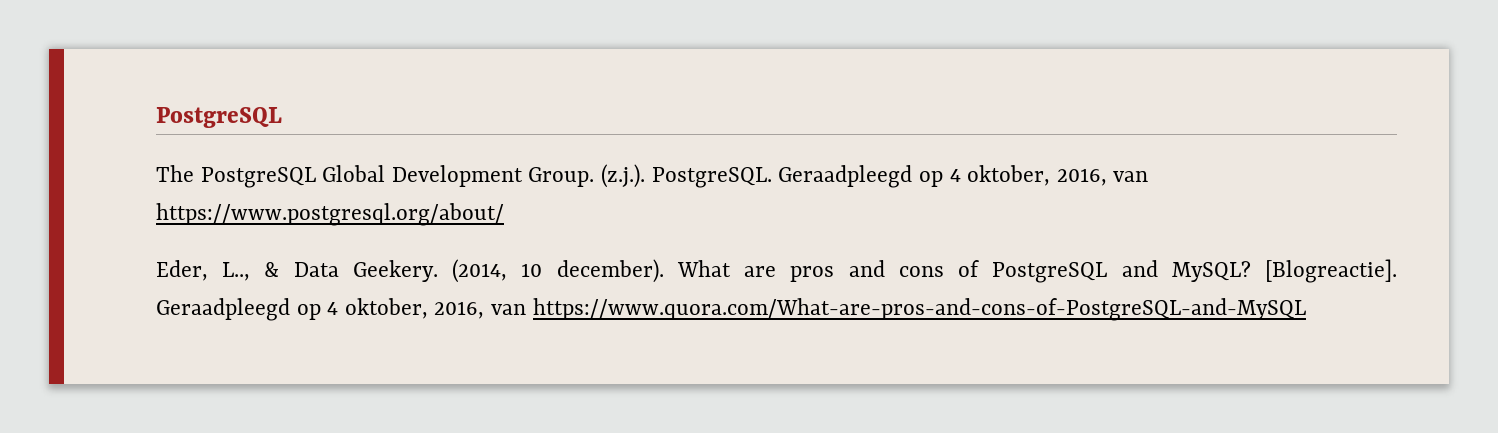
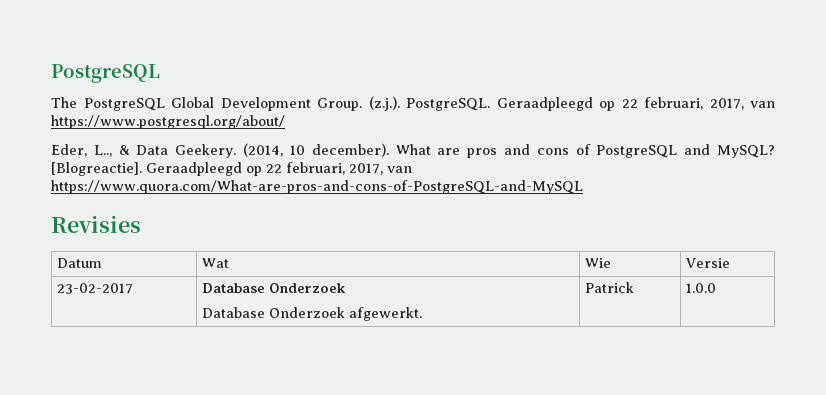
[949,165,1107,186] 4 oktober, 2016, -> [621,97,744,110] 22 februari, 2017,
[327,298,485,319] 4 oktober, 2016, -> [266,162,383,175] 22 februari, 2017,
(1306, 309) none -> [51,215,141,233] [57,258,103,268] [202,258,230,268] [585,258,612,268] [685,258,731,268] [57,283,134,294] [202,283,347,293] [202,307,423,321] [585,282,635,293] [686,283,717,293] // Revisies // Datum | Wat | Wie | Versie // 23-02-2017 | Database Onderzoek // Database Onderzoek afgewerkt. | Patrick | 1.0.0

